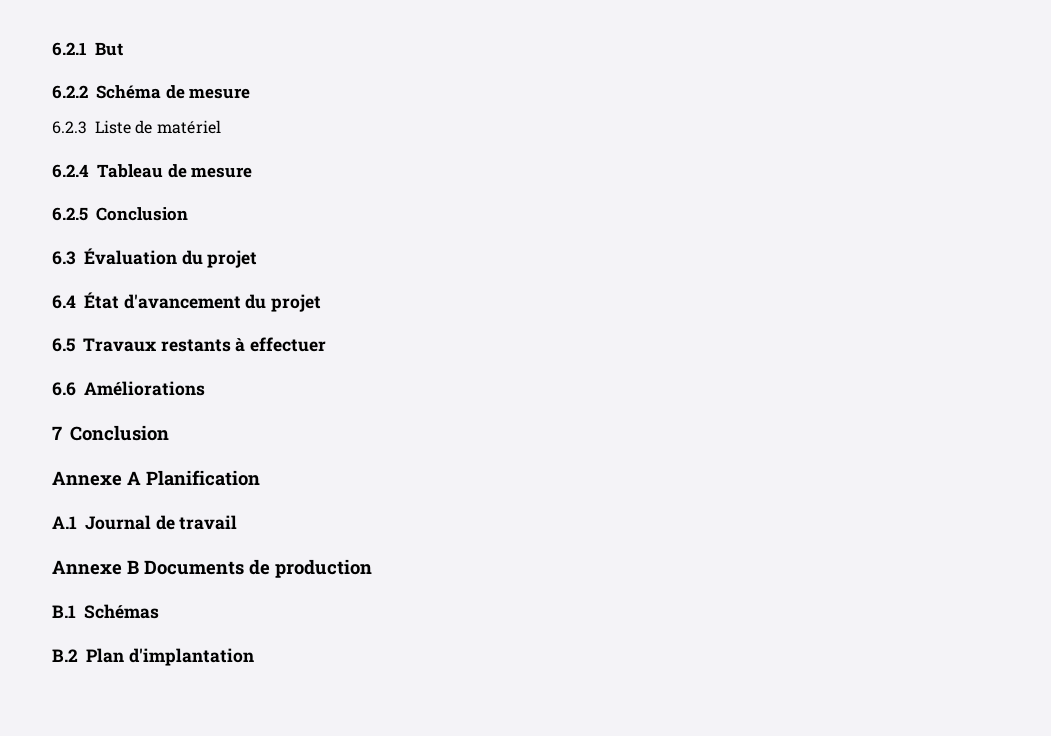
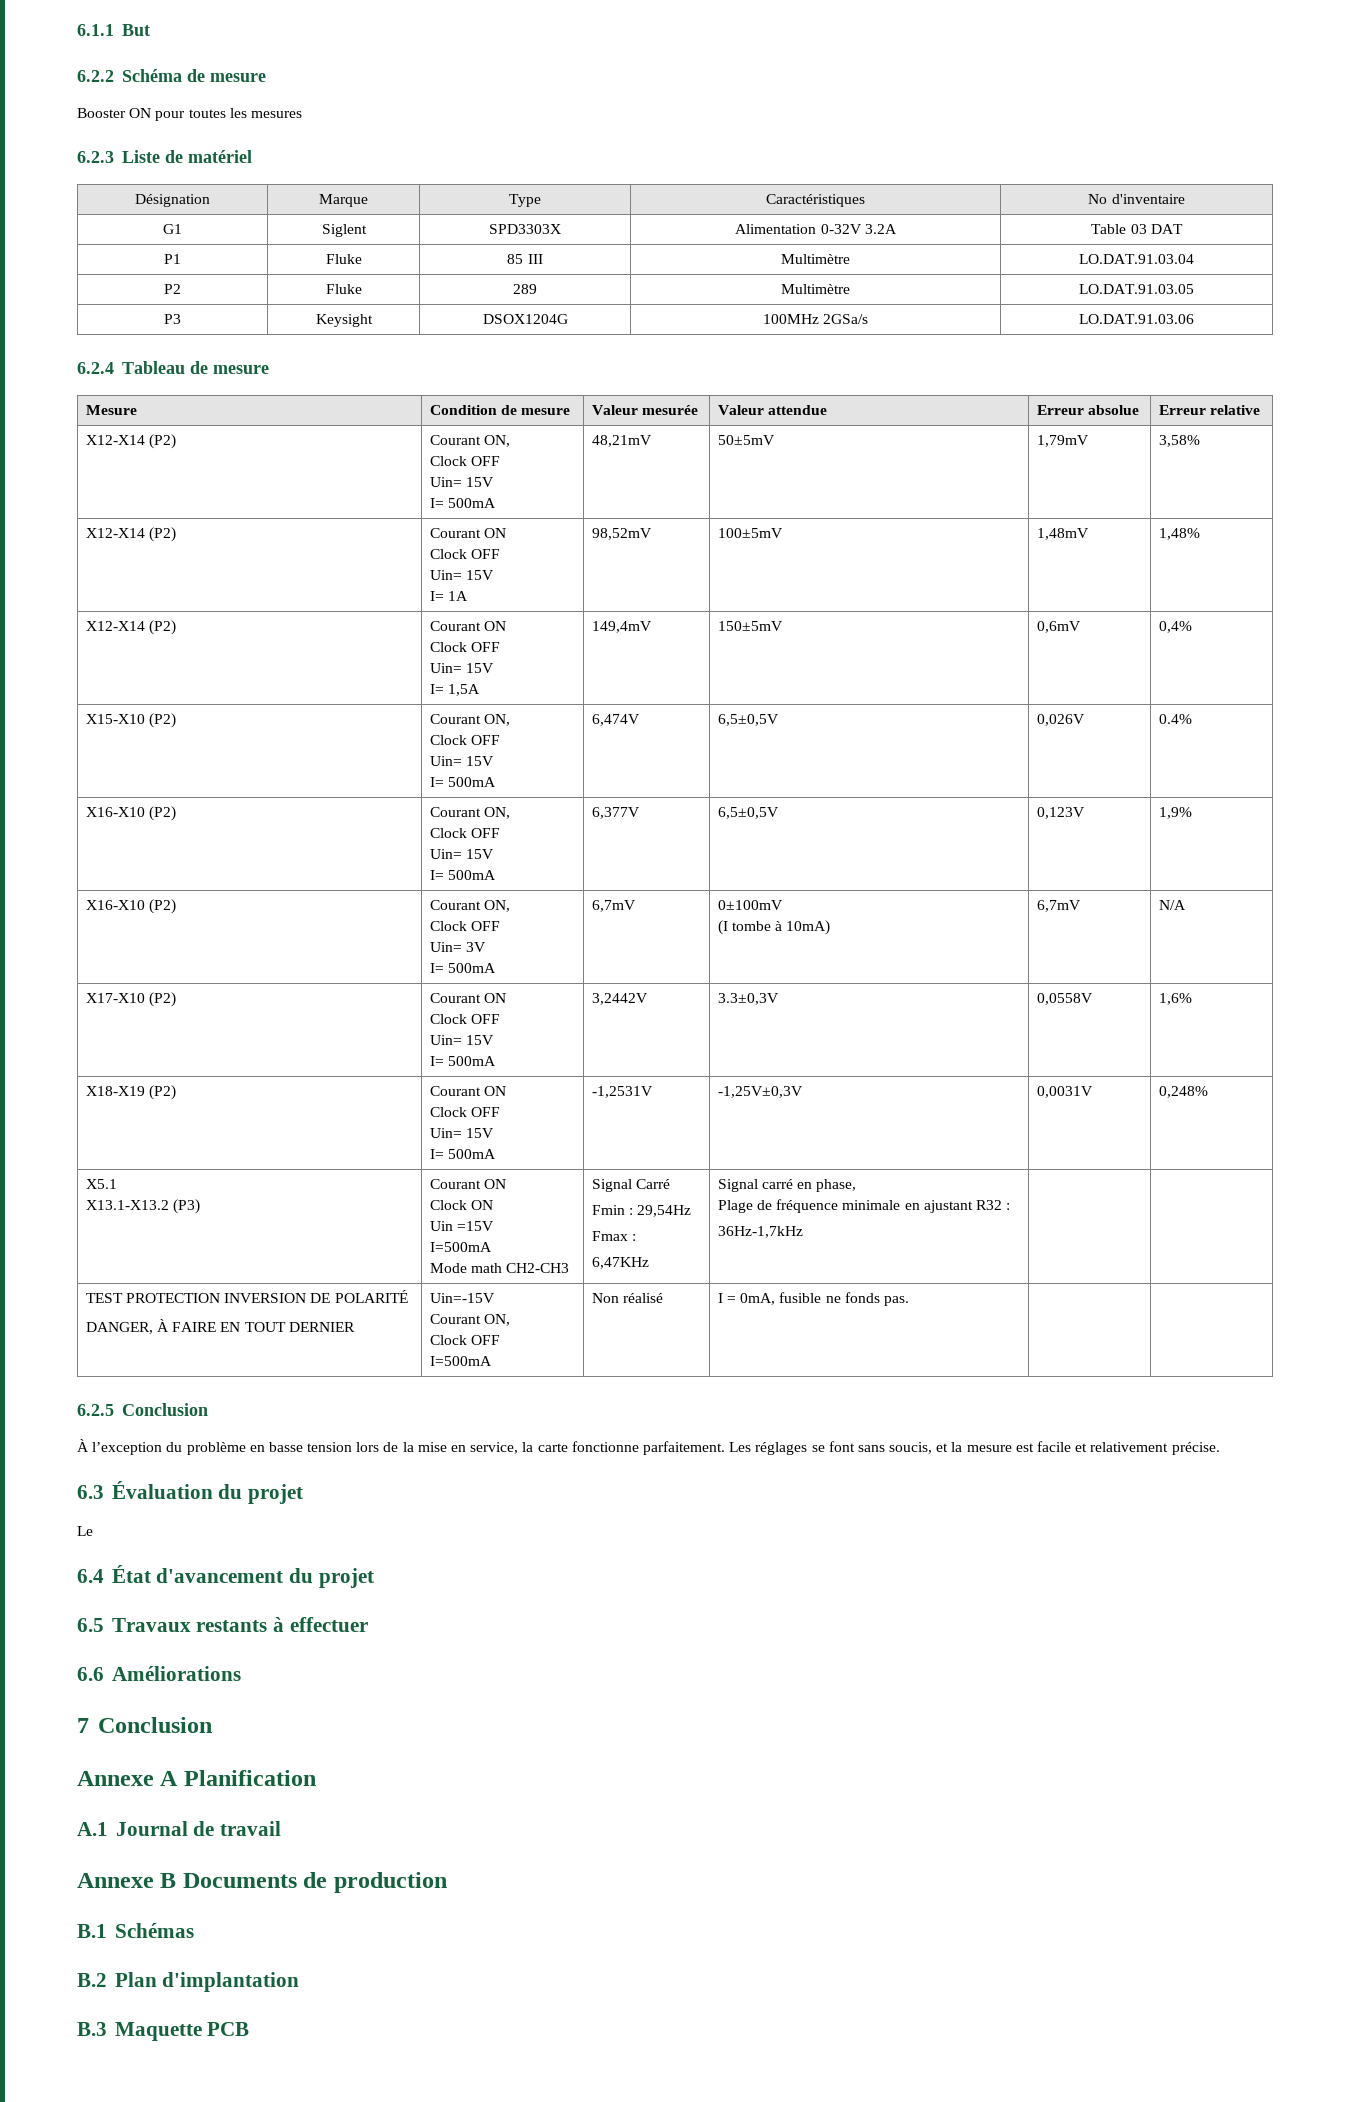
[52,42,87,56] 6.2.1 -> [77,24,114,36] 6.1.1
[52,120,221,134] [52,164,253,178] [52,207,188,221] 6.2.3 Liste de matériel // 6.2.4 Tableau de mesure // 6.2.5 Conclusion -> [77,108,302,121] [77,150,252,163] [135,194,210,207] [319,194,368,207] [509,194,541,207] [766,194,865,207] [1088,194,1185,204] [163,224,182,234] [321,224,367,237] [489,224,561,234] [735,224,897,234] [1091,224,1183,234] [164,254,181,264] [325,254,362,264] [507,254,543,264] [781,254,850,264] [1079,254,1194,264] [164,284,181,294] [325,284,362,294] [513,284,537,294] [781,284,850,294] [1079,284,1194,294] [164,314,181,324] [315,314,373,327] [482,314,568,324] [762,314,869,324] [1079,314,1194,324] [77,361,269,374] [85,405,137,415] [429,405,571,415] [591,405,699,415] [717,405,828,415] [1036,405,1140,415] [1158,405,1261,415] [85,434,177,449] [429,435,511,447] [429,456,501,466] [429,477,495,487] [429,498,497,508] [591,435,652,447] [717,435,775,445] [1036,435,1089,447] [1158,435,1200,447] [85,527,177,542] [429,528,507,538] [429,549,501,559] [429,570,495,580] [429,591,469,601] [591,528,652,540] [717,528,783,538] [1036,528,1089,540] [1158,528,1200,540] [85,620,177,635] [429,621,507,631] [429,642,501,652] [429,663,495,673] [429,684,481,696] [591,621,652,633] [717,621,783,631] [1036,621,1081,633] [1158,621,1192,633] [85,713,177,728] [429,714,511,726] [429,735,501,745] [429,756,495,766] [429,777,497,787] [591,714,640,726] [717,714,779,726] [1036,714,1085,726] [1158,714,1192,724] [85,806,177,821] [429,807,511,819] [429,828,501,838] [429,849,495,859] [429,870,497,880] [591,807,640,819] [717,807,779,819] [1036,807,1085,819] [1158,807,1192,819] [85,899,177,914] [429,900,511,912] [429,921,501,931] [429,942,487,952] [429,963,497,973] [591,900,636,912] [717,900,783,910] [717,920,831,935] [1036,900,1081,912] [1158,900,1186,910] [85,992,177,1007] [429,993,507,1003] [429,1014,501,1024] [429,1035,495,1045] [429,1056,497,1066] [591,993,648,1005] [717,993,779,1005] [1036,993,1093,1005] [1158,993,1192,1005] [85,1085,177,1100] [429,1086,507,1096] [429,1107,501,1117] [429,1128,495,1138] [429,1149,497,1159] [591,1086,653,1098] [717,1086,803,1098] [1036,1086,1093,1098] [1158,1086,1208,1098] [85,1179,117,1189] [85,1199,201,1214] [429,1179,507,1189] [429,1200,494,1210] [429,1221,495,1231] [429,1242,492,1252] [429,1263,570,1273] [591,1179,671,1192] [591,1205,692,1217] [591,1231,637,1241] [591,1257,649,1269] [717,1179,857,1192] [717,1199,1011,1213] [717,1226,803,1238] [85,1290,408,1303] [85,1319,355,1334] [429,1293,495,1303] [429,1314,511,1326] [429,1335,501,1345] [429,1356,492,1366] [591,1293,664,1303] [717,1292,910,1306] [77,1403,208,1416] [77,1439,1220,1455] Booster ON pour toutes les mesures // 6.2.3 Liste de matériel // Désignation | Marque | Type | Caractéristiques | No d'inventaire // G1 | Siglent | SPD3303X | Alimentation 0-32V 3.2A | Table 03 DAT // P1 | Fluke | 85 III | Multimètre | LO.DAT.91.03.04 // P2 | Fluke | 289 | Multimètre | LO.DAT.91.03.05 // P3 | Keysight | DSOX1204G | 100MHz 2GSa/s | LO.DAT.91.03.06 // 6.2.4 Tableau de mesure // Mesure | Condition de mesure | Valeur mesurée | Valeur attendue | Erreur absolue | Erreur relative // X12-X14 (P2) | Courant ON, // Clock OFF // Uin= 15V // I= 500mA | 48,21mV | 50±5mV | 1,79mV | 3,58% // X12-X14 (P2) | Courant ON // Clock OFF // Uin= 15V // I= 1A | 98,52mV | 100±5mV | 1,48mV | 1,48% // X12-X14 (P2) | Courant ON // Clock OFF // Uin= 15V // I= 1,5A | 149,4mV | 150±5mV | 0,6mV | 0,4% // X15-X10 (P2) | Courant ON, // Clock OFF // Uin= 15V // I= 500mA | 6,474V | 6,5±0,5V | 0,026V | 0.4% // X16-X10 (P2) | Courant ON, // Clock OFF // Uin= 15V // I= 500mA | 6,377V | 6,5±0,5V | 0,123V | 1,9% // X16-X10 (P2) | Courant ON, // Clock OFF // Uin= 3V // I= 500mA | 6,7mV | 0±100mV // (I tombe à 10mA) | 6,7mV | N/A // X17-X10 (P2) | Courant ON // Clock OFF // Uin= 15V // I= 500mA | 3,2442V | 3.3±0,3V | 0,0558V | 1,6% // X18-X19 (P2) | Courant ON // Clock OFF // Uin= 15V // I= 500mA | -1,2531V | -1,25V±0,3V | 0,0031V | 0,248% // X5.1 // X13.1-X13.2 (P3) | Courant ON // Clock ON // Uin =15V // I=500mA // Mode math CH2-CH3 | Signal Carré // Fmin : 29,54Hz // Fmax : // 6,47KHz | Signal carré en phase, // Plage de fréquence minimale en ajustant R32 : // 36Hz-1,7kHz | | // TEST PROTECTION INVERSION DE POLARITÉ // DANGER, À FAIRE EN TOUT DERNIER | Uin=-15V // Courant ON, // Clock OFF // I=500mA | Non réalisé | I = 0mA, fusible ne fonds pas. | | // 6.2.5 Conclusion // À l’exception du problème en basse tension lors de la mise en service, la carte fonctionne parfaitement. Les réglages se font sans soucis, et la mesure est facile et relativement précise.
(258, 259) none -> [77,1526,93,1536] // Le
(254, 657) none -> [77,2022,250,2041] // B.3 Maquette PCB

